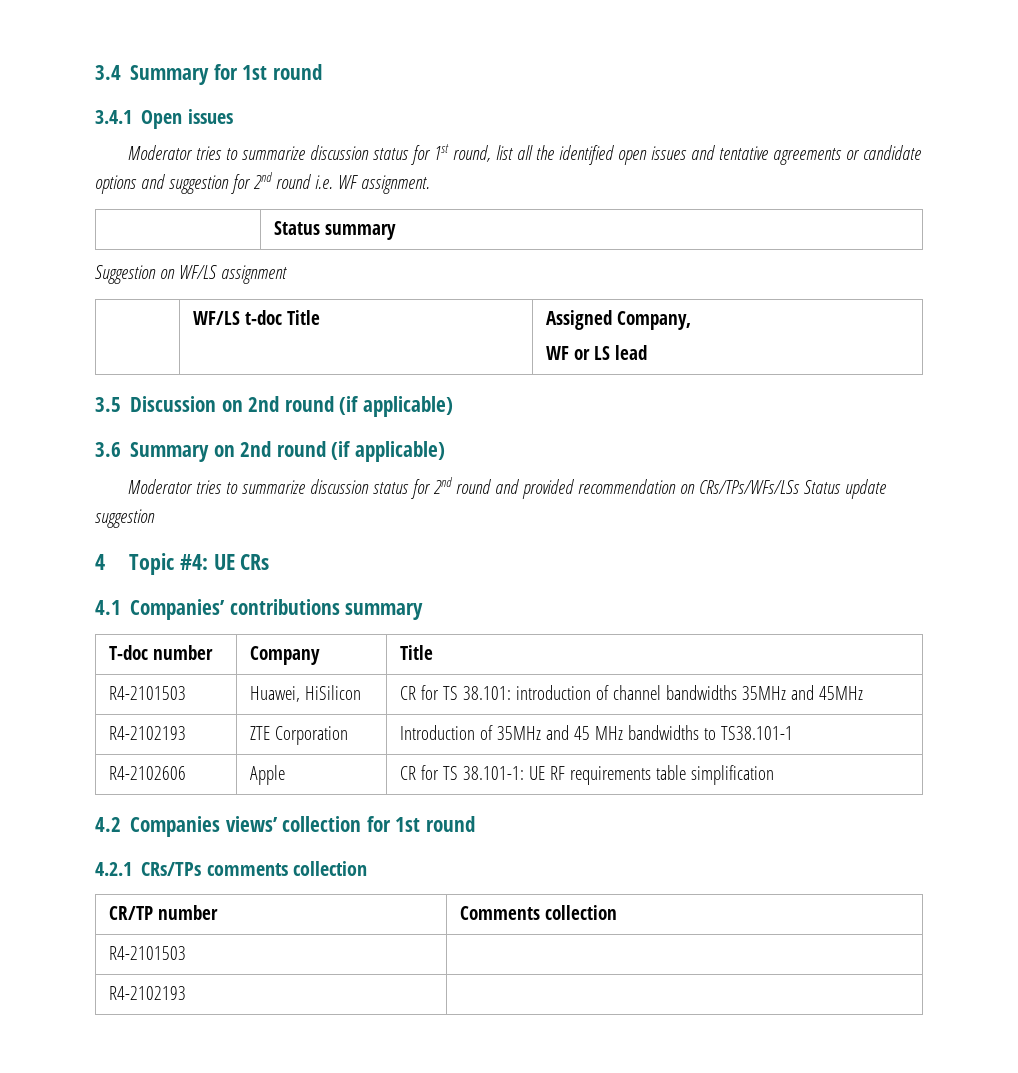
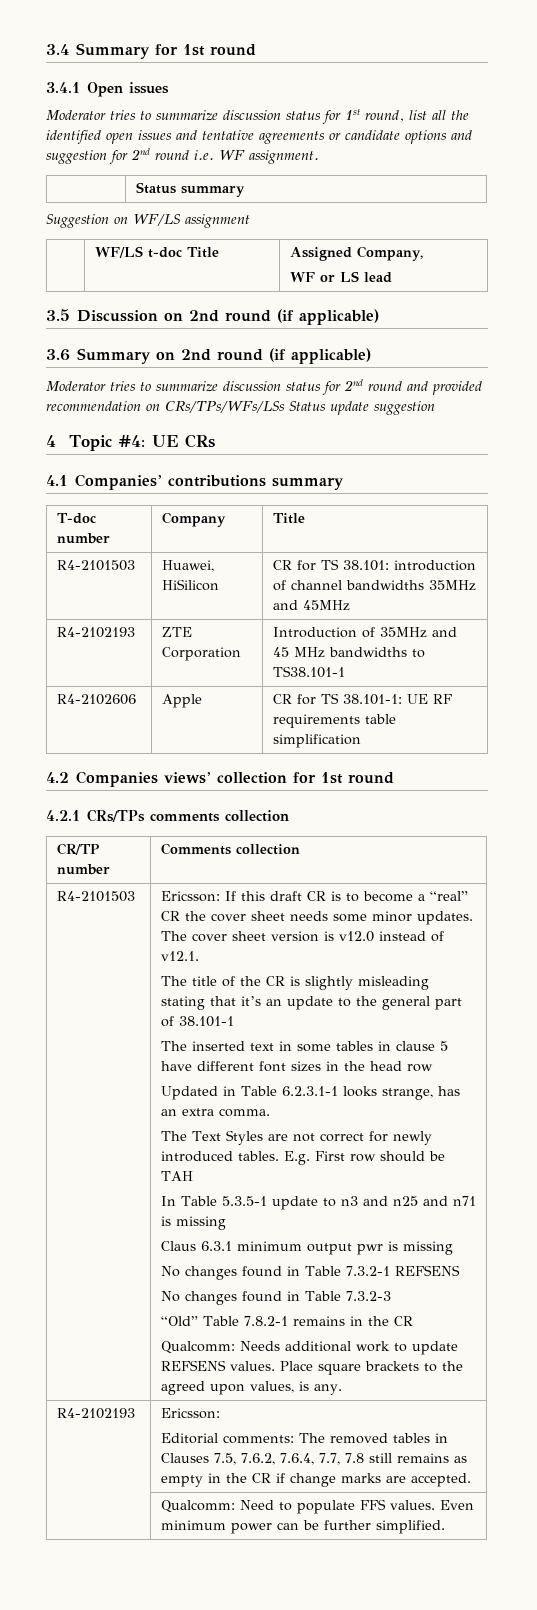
[109,986,187,1000] // R4-2102193 | -> [160,891,468,902] [160,911,473,925] [160,931,444,942] [160,951,199,961] [160,976,429,990] [160,996,462,1010] [160,1016,234,1027] [160,1041,448,1052] [160,1061,433,1072] [160,1086,460,1100] [160,1108,270,1117] [160,1130,432,1145] [160,1151,445,1165] [160,1171,193,1181] [160,1196,476,1210] [160,1216,226,1230] [160,1241,453,1255] [160,1265,460,1280] [160,1291,391,1305] [160,1316,413,1326] [160,1341,458,1355] [160,1360,463,1375] [160,1381,342,1395] [56,1408,135,1419] [160,1408,220,1419] [160,1433,448,1444] [160,1453,467,1465] [160,1473,471,1487] [160,1499,474,1514] [160,1520,445,1534] Ericsson: If this draft CR is to become a “real” CR the cover sheet needs some minor updates. The cover sheet version is v12.0 instead of v12.1. // The title of the CR is slightly misleading stating that it’s an update to the general part of 38.101-1 // The inserted text in some tables in clause 5 have different font sizes in the head row // Updated in Table 6.2.3.1-1 looks strange, has an extra comma. // The Text Styles are not correct for newly introduced tables. E.g. First row should be TAH // In Table 5.3.5-1 update to n3 and n25 and n71 is missing // Claus 6.3.1 minimum output pwr is missing // No changes found in Table 7.3.2-1 REFSENS // No changes found in Table 7.3.2-3 // “Old” Table 7.8.2-1 remains in the CR // Qualcomm: Needs additional work to update REFSENS values. Place square brackets to the agreed upon values, is any. // R4-2102193 | Ericsson: // Editorial comments: The removed tables in Clauses 7.5, 7.6.2, 7.6.4, 7.7, 7.8 still remains as empty in the CR if change marks are accepted. // | Qualcomm: Need to populate FFS values. Even minimum power can be further simplified.

